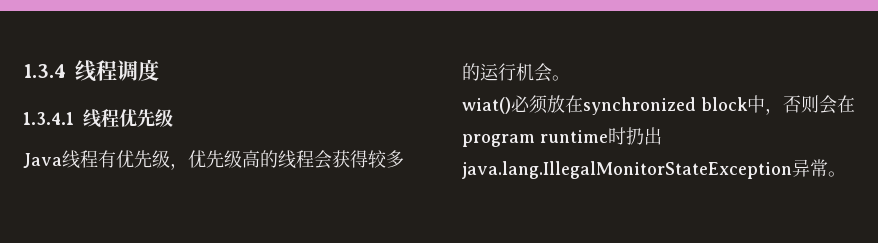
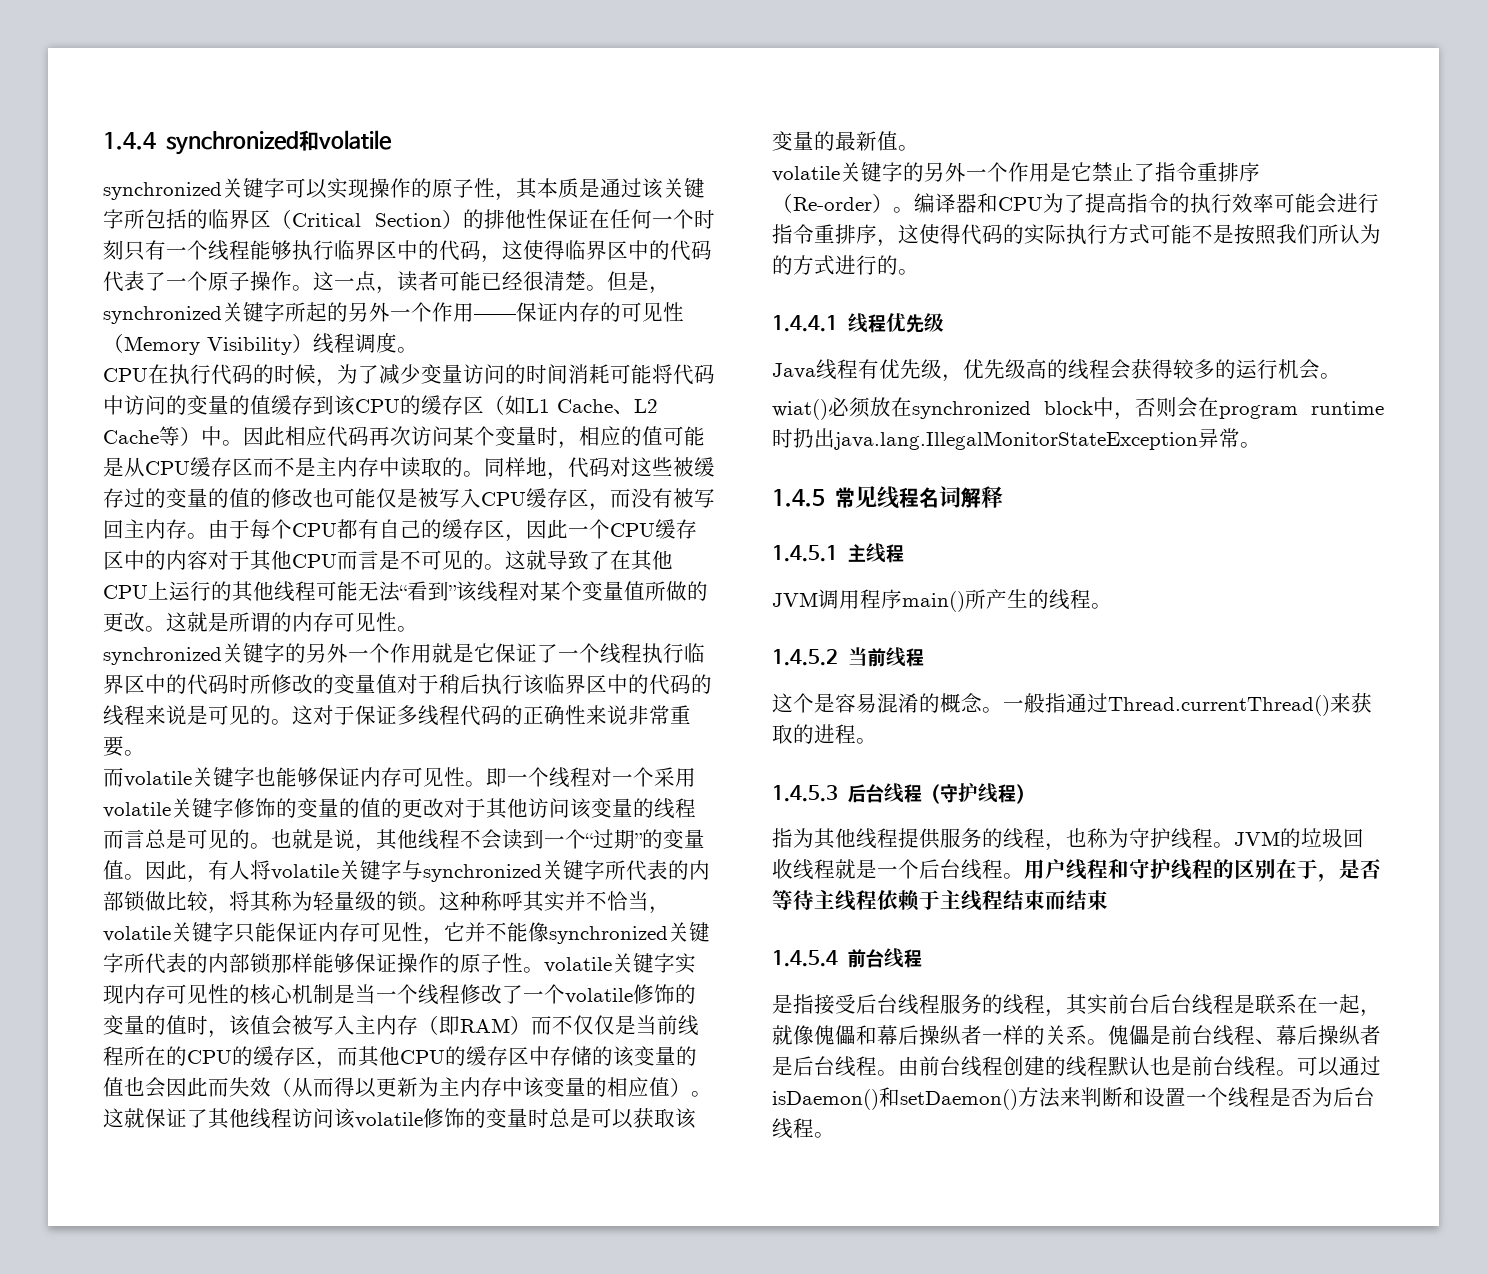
[23,59,159,82] [23,112,74,125] 1.3.4线程调度 // 1.3.4.1 -> [103,130,393,155] [103,178,705,201] [103,209,715,229] [103,240,712,263] [103,271,670,294] [103,302,684,324] [103,332,418,355] [103,364,715,387] [103,395,658,416] [103,426,705,449] [103,457,715,480] [103,488,715,511] [103,519,697,542] [103,550,673,571] [103,581,708,602] [103,612,418,632] [103,643,705,665] [103,674,712,695] [103,705,691,726] [103,736,145,757] [103,767,696,788] [103,798,696,819] [103,829,705,852] [103,860,710,883] [103,891,670,914] [103,922,710,945] [103,953,696,974] [103,984,696,1005] [103,1015,699,1038] [103,1046,697,1069] [103,1077,712,1098] [103,1108,696,1129] [772,131,919,151] [772,162,1260,182] [772,193,1379,214] [772,224,1381,247] [772,255,919,275] [772,315,838,332] 1.4.4 synchronized和volatile // synchronized关键字可以实现操作的原子性，其本质是通过该关键字所包括的临界区（Critical Section）的排他性保证在任何一个时刻只有一个线程能够执行临界区中的代码，这使得临界区中的代码代表了一个原子操作。这一点，读者可能已经很清楚。但是，synchronized关键字所起的另外一个作用——保证内存的可见性（Memory Visibility）线程调度。 // CPU在执行代码的时候，为了减少变量访问的时间消耗可能将代码中访问的变量的值缓存到该CPU的缓存区（如L1 Cache、L2 Cache等）中。因此相应代码再次访问某个变量时，相应的值可能是从CPU缓存区而不是主内存中读取的。同样地，代码对这些被缓存过的变量的值的修改也可能仅是被写入CPU缓存区，而没有被写回主内存。由于每个CPU都有自己的缓存区，因此一个CPU缓存区中的内容对于其他CPU而言是不可见的。这就导致了在其他CPU上运行的其他线程可能无法“看到”该线程对某个变量值所做的更改。这就是所谓的内存可见性。 // synchronized关键字的另外一个作用就是它保证了一个线程执行临界区中的代码时所修改的变量值对于稍后执行该临界区中的代码的线程来说是可见的。这对于保证多线程代码的正确性来说非常重要。 // 而volatile关键字也能够保证内存可见性。即一个线程对一个采用volatile关键字修饰的变量的值的更改对于其他访问该变量的线程而言总是可见的。也就是说，其他线程不会读到一个“过期”的变量值。因此，有人将volatile关键字与synchronized关键字所代表的内部锁做比较，将其称为轻量级的锁。这种称呼其实并不恰当，volatile关键字只能保证内存可见性，它并不能像synchronized关键字所代表的内部锁那样能够保证操作的原子性。volatile关键字实现内存可见性的核心机制是当一个线程修改了一个volatile修饰的变量的值时，该值会被写入主内存（即RAM）而不仅仅是当前线程所在的CPU的缓存区，而其他CPU的缓存区中存储的该变量的值也会因此而失效（从而得以更新为主内存中该变量的相应值）。这就保证了其他线程访问该volatile修饰的变量时总是可以获取该变量的最新值。 // volatile关键字的另外一个作用是它禁止了指令重排序（Re-order）。编译器和CPU为了提高指令的执行效率可能会进行指令重排序，这使得代码的实际执行方式可能不是按照我们所认为的方式进行的。 // 1.4.4.1
(846, 174) none -> [772,486,1004,509] [772,543,905,563] [772,589,1112,612] [772,647,925,667] [772,693,1372,716] [772,724,877,744] [772,782,1035,804] [772,828,1364,851] [772,859,1381,882] [772,890,1108,911] [772,948,923,968] [772,994,1381,1017] [772,1025,1381,1046] [772,1056,1381,1077] [772,1087,1375,1110] [772,1118,835,1139] // 1.4.5常见线程名词解释 // 1.4.5.1主线程 // JVM调用程序main()所产生的线程。 // 1.4.5.2当前线程 // 这个是容易混淆的概念。一般指通过Thread.currentThread()来获取的进程。 // 1.4.5.3后台线程（守护线程） // 指为其他线程提供服务的线程，也称为守护线程。JVM的垃圾回收线程就是一个后台线程。用户线程和守护线程的区别在于，是否等待主线程依赖于主线程结束而结束 // 1.4.5.4前台线程 // 是指接受后台线程服务的线程，其实前台后台线程是联系在一起，就像傀儡和幕后操纵者一样的关系。傀儡是前台线程、幕后操纵者是后台线程。由前台线程创建的线程默认也是前台线程。可以通过isDaemon()和setDaemon()方法来判断和设置一个线程是否为后台线程。

